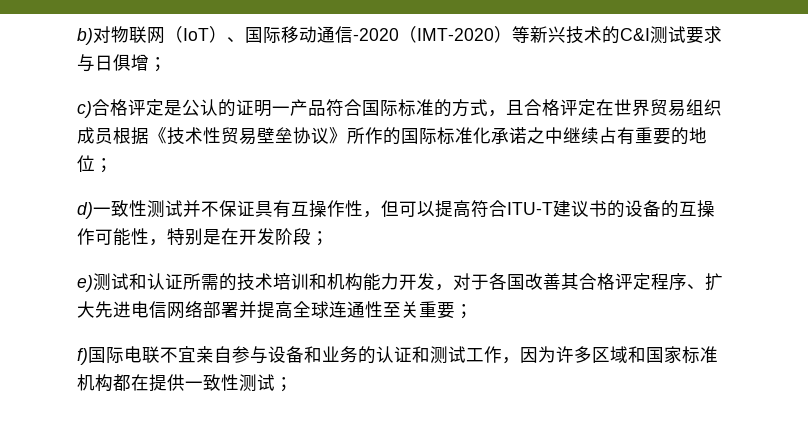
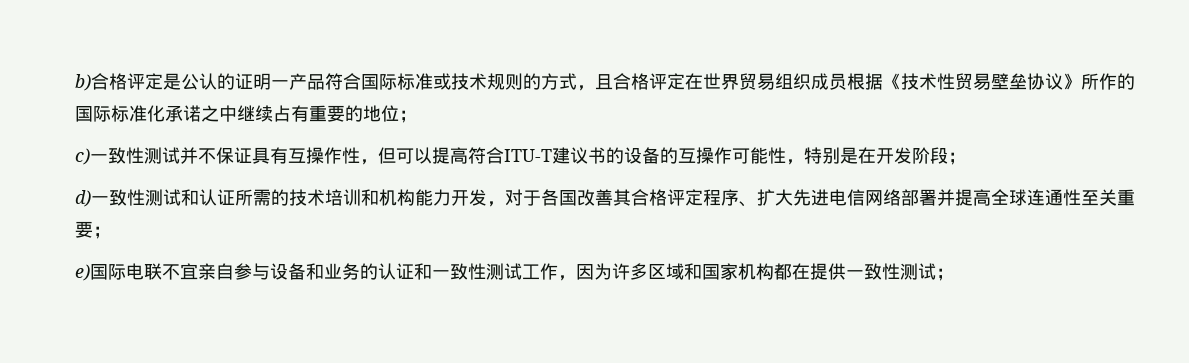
[93,26,722,44] [77,54,167,72] [77,101,92,118] 对物联网（IoT）、国际移动通信-2020（IMT-2020）等新兴技术的C&I测试要求与日俱增； // c) -> (91, 82) none
(434, 107) none -> [433,73,523,90] 或技术规则
[77,202,93,219] d) -> [75,148,90,165] c)
[77,275,93,292] e) -> [75,189,145,207] d)一致性
[77,348,88,365] f) -> [75,264,90,281] e)
(430, 354) none -> [432,263,486,280] 一致性
[682,346,718,364] 标准 -> (738, 271) none

